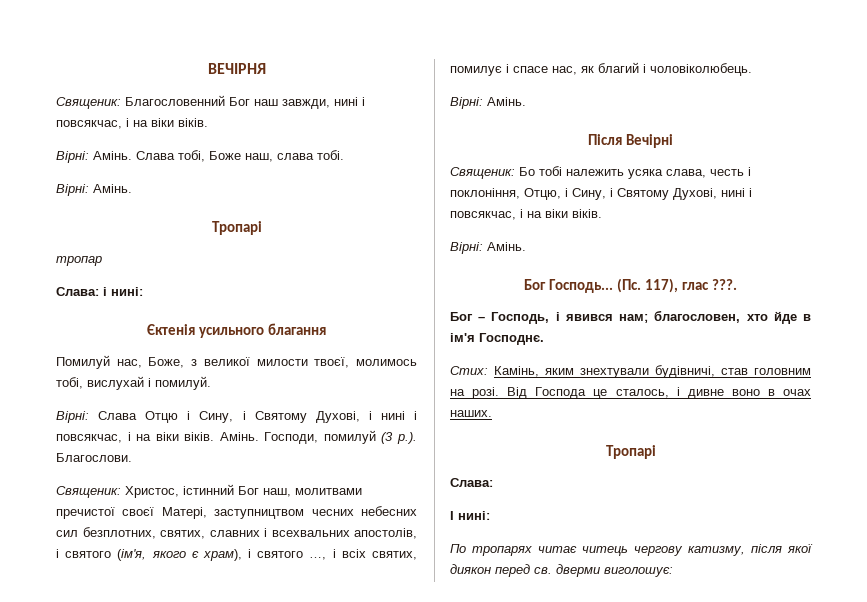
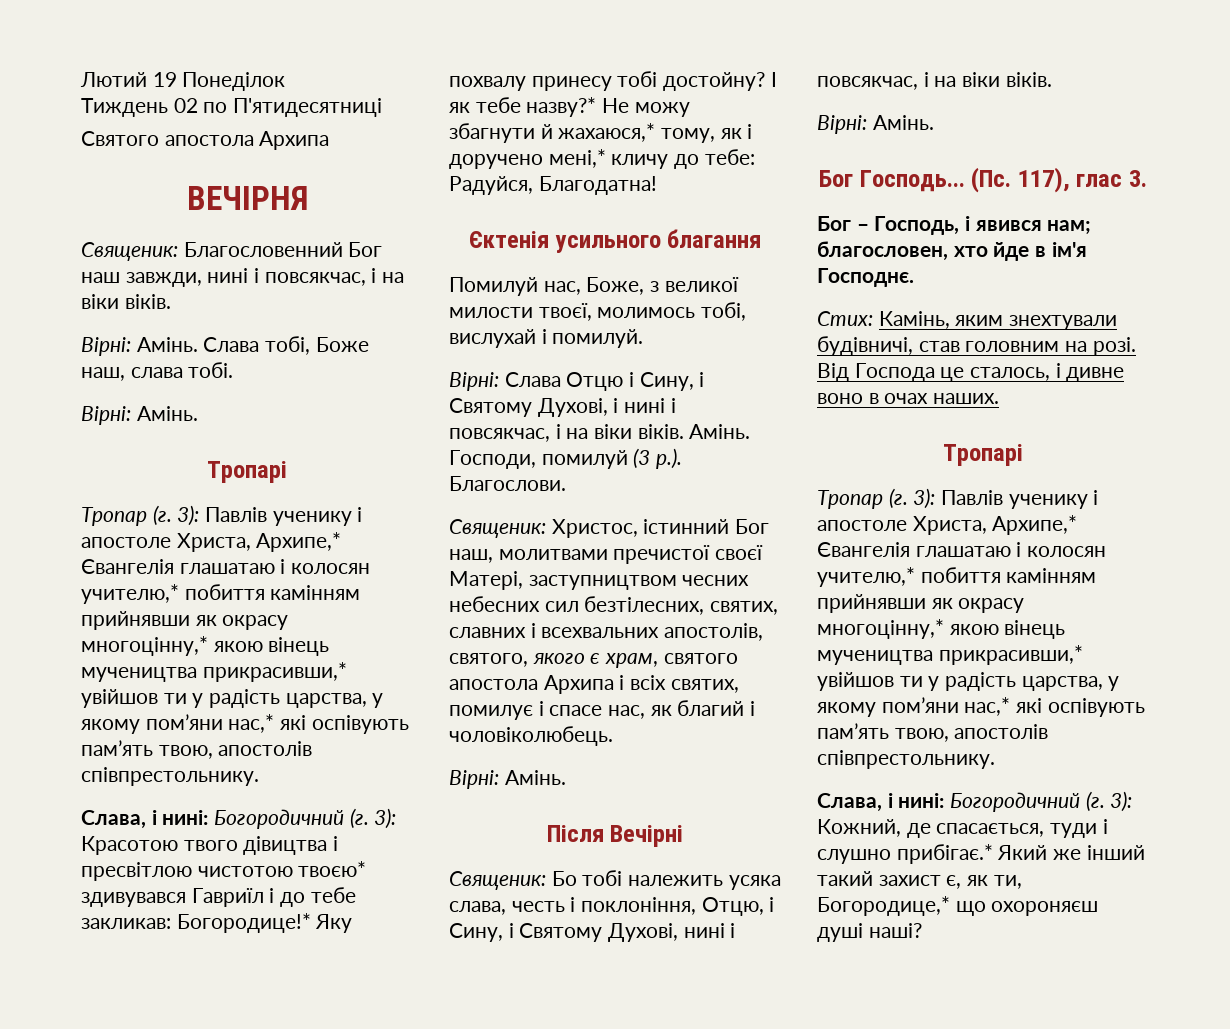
(207, 68) none -> [80,72,286,91] [81,98,383,117] [81,131,330,150] Лютий 19 Понеділок // Тиждень 02 по П'ятидесятниці // Святого апостола Архипа //
[56,256,102,266] [56,287,143,296] тропар // Слава: і нині: -> [81,505,363,526] [81,532,342,552] [81,559,371,574] [81,584,361,604] [81,611,289,630] [81,636,330,656] [81,662,347,682] [81,689,384,708] [81,714,409,734] [81,740,313,759] [81,767,259,786] [81,808,397,829] [81,836,339,855] [81,861,367,881] [81,887,356,907] [81,913,353,933] [449,71,777,91] [449,97,690,117] [449,123,753,143] [449,149,755,169] [449,176,657,195] Тропар (г. 3): Павлів ученику і апостоле Христа, Архипе,* Євангелія глашатаю і колосян учителю,* побиття камінням прийнявши як окрасу многоцінну,* якою вінець мучеництва прикрасивши,* увійшов ти у радість царства, у якому пом’яни нас,* які оспівують пам’ять твою, апостолів співпрестольнику. // Слава, і нині: Богородичний (г. 3): Красотою твого дівицтва і пресвітлою чистотою твоєю* здивувався Гавриїл і до тебе закликав: Богородице!* Яку похвалу принесу тобі достойну? І як тебе назву?* Не можу збагнути й жахаюся,* тому, як і доручено мені,* кличу до тебе: Радуйся, Благодатна!
[82,527,156,539] безплотних, -> [584,596,705,615] безтілесних,
[56,549,327,561] і святого (ім'я, якого є храм), і святого …, -> [449,653,738,668] [449,675,614,694] святого, якого є храм, святого апостола Архипа
[711,279,737,290] ???. -> [1129,170,1148,187] 3.
[450,478,493,487] [450,511,490,520] [450,544,813,556] [450,564,673,577] Слава: // І нині: // По тропарях читає читець чергову катизму, після якої диякон перед св. дверми виголошує: -> [817,488,1099,509] [817,515,1078,535] [817,542,1107,557] [817,567,1097,587] [817,594,1025,613] [817,619,1066,639] [817,645,1083,665] [817,672,1120,691] [817,697,1145,717] [817,723,1049,742] [817,750,995,769] [817,791,1133,812] [817,819,1108,838] [817,844,1145,864] [817,871,1022,889] [817,896,1099,916] [817,923,922,942] Тропар (г. 3): Павлів ученику і апостоле Христа, Архипе,* Євангелія глашатаю і колосян учителю,* побиття камінням прийнявши як окрасу многоцінну,* якою вінець мучеництва прикрасивши,* увійшов ти у радість царства, у якому пом’яни нас,* які оспівують пам’ять твою, апостолів співпрестольнику. // Слава, і нині: Богородичний (г. 3): Кожний, де спасається, туди і слушно прибігає.* Який же інший такий захист є, як ти, Богородице,* що охороняєш душі наші?

